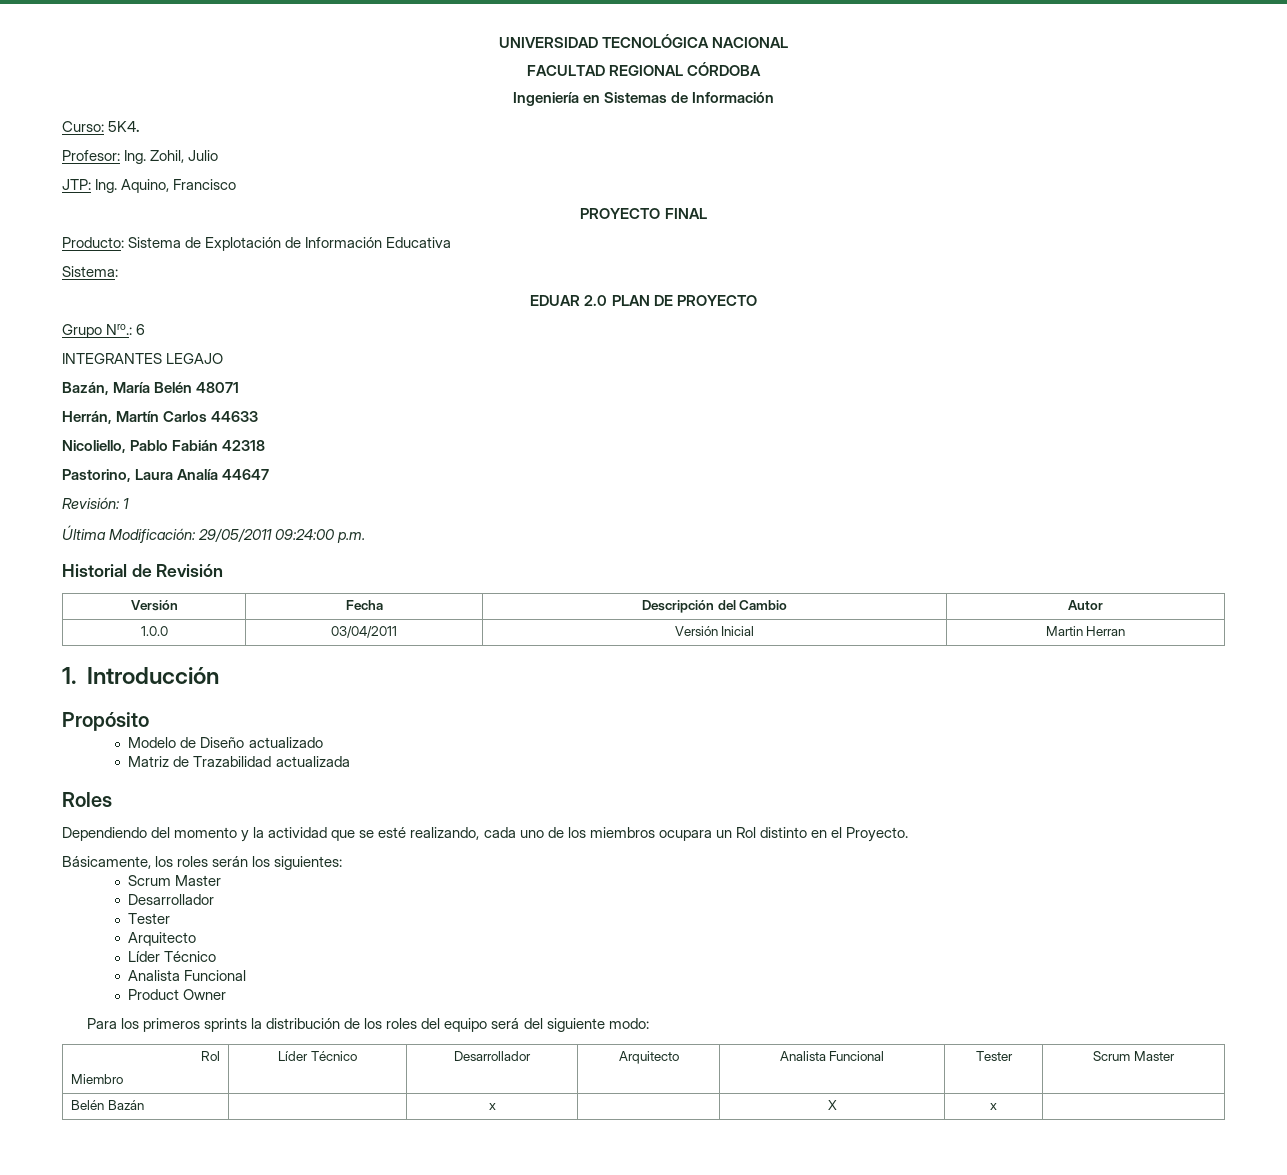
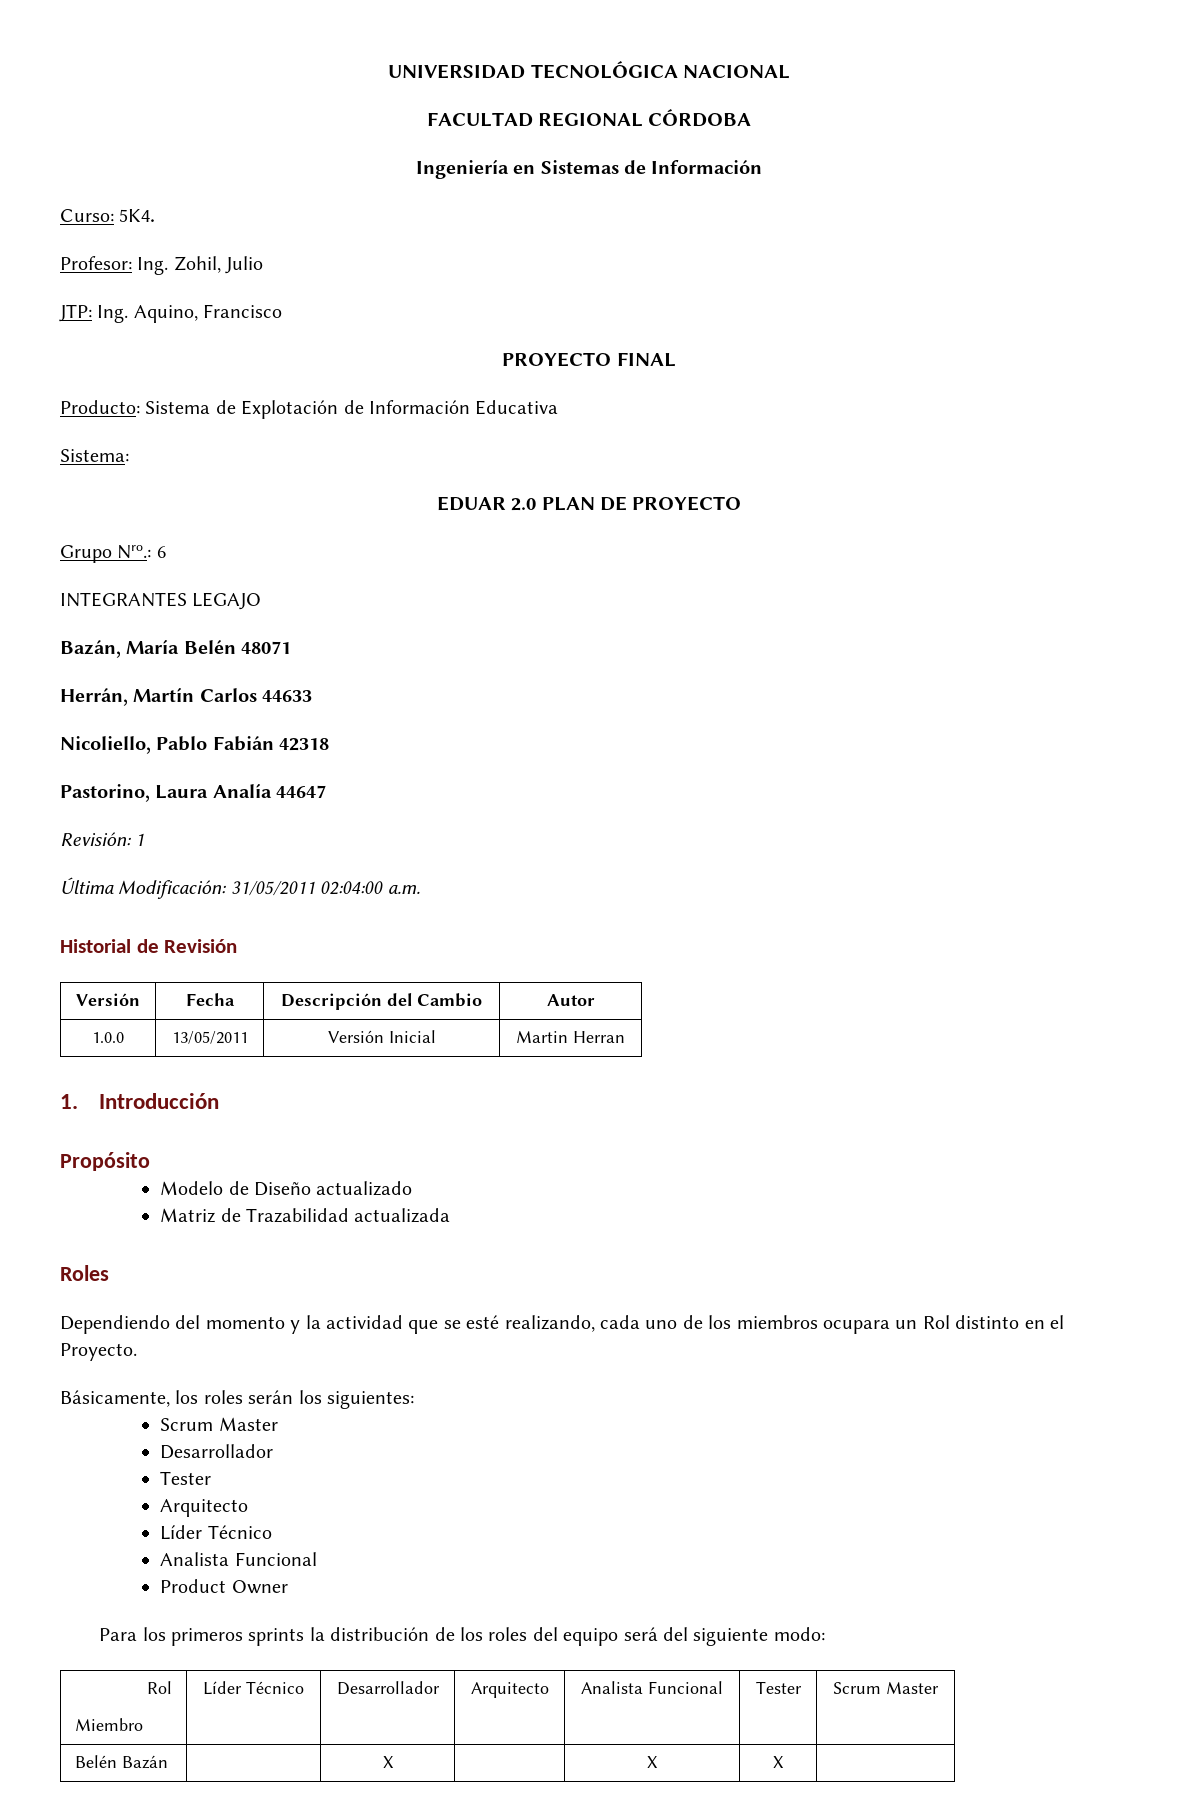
[198,528,366,543] 29/05/2011 09:24:00 p.m. -> [230,881,420,896] 31/05/2011 02:04:00 a.m.
[331,626,397,638] 03/04/2011 -> [171,1031,248,1044] 13/05/2011
[488,1103,496,1110] [827,1100,837,1110] [990,1103,997,1110] x | | X | x -> [382,1756,394,1768] [647,1756,658,1768] [773,1756,784,1768] X | | X | X

